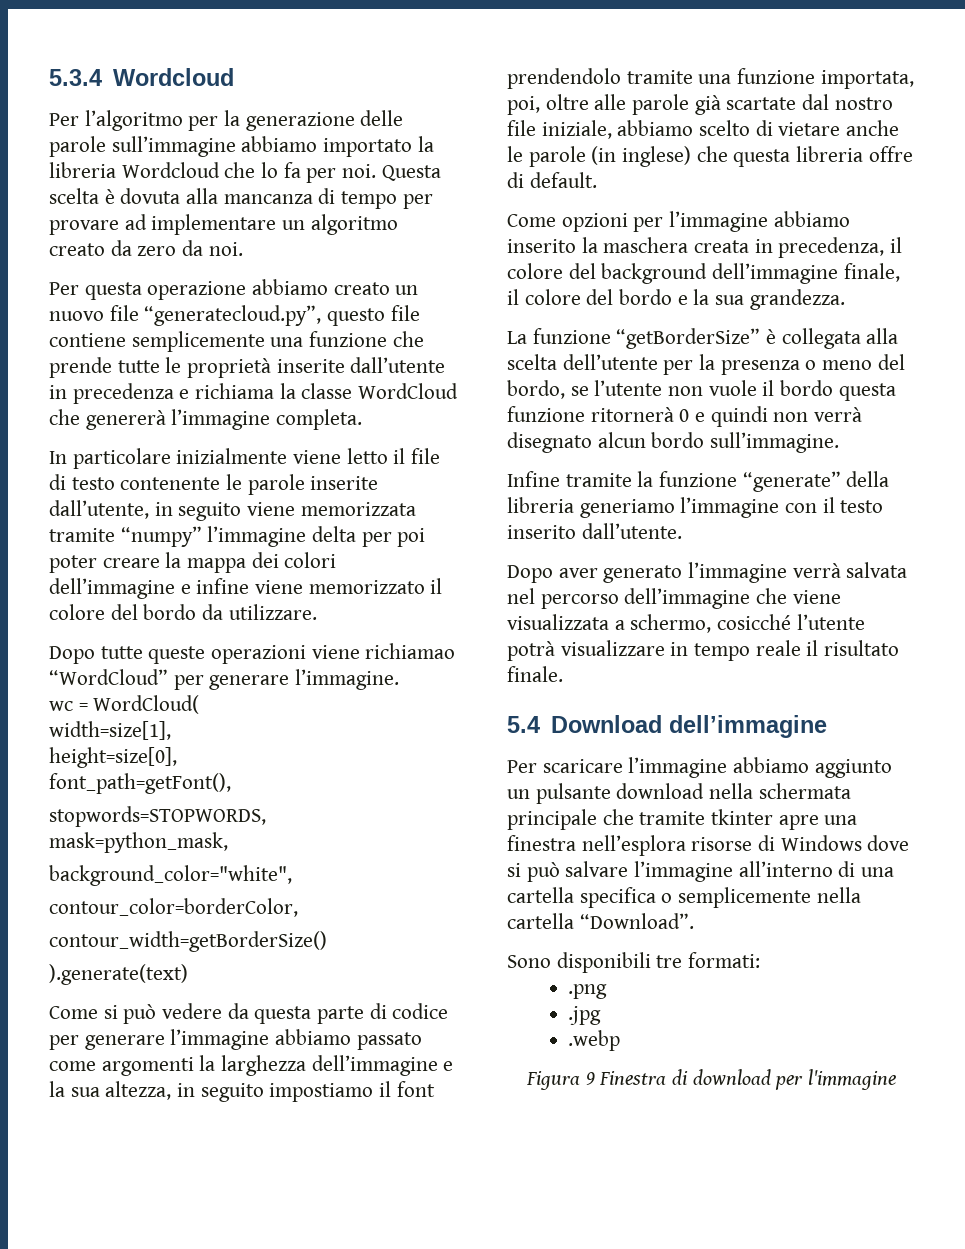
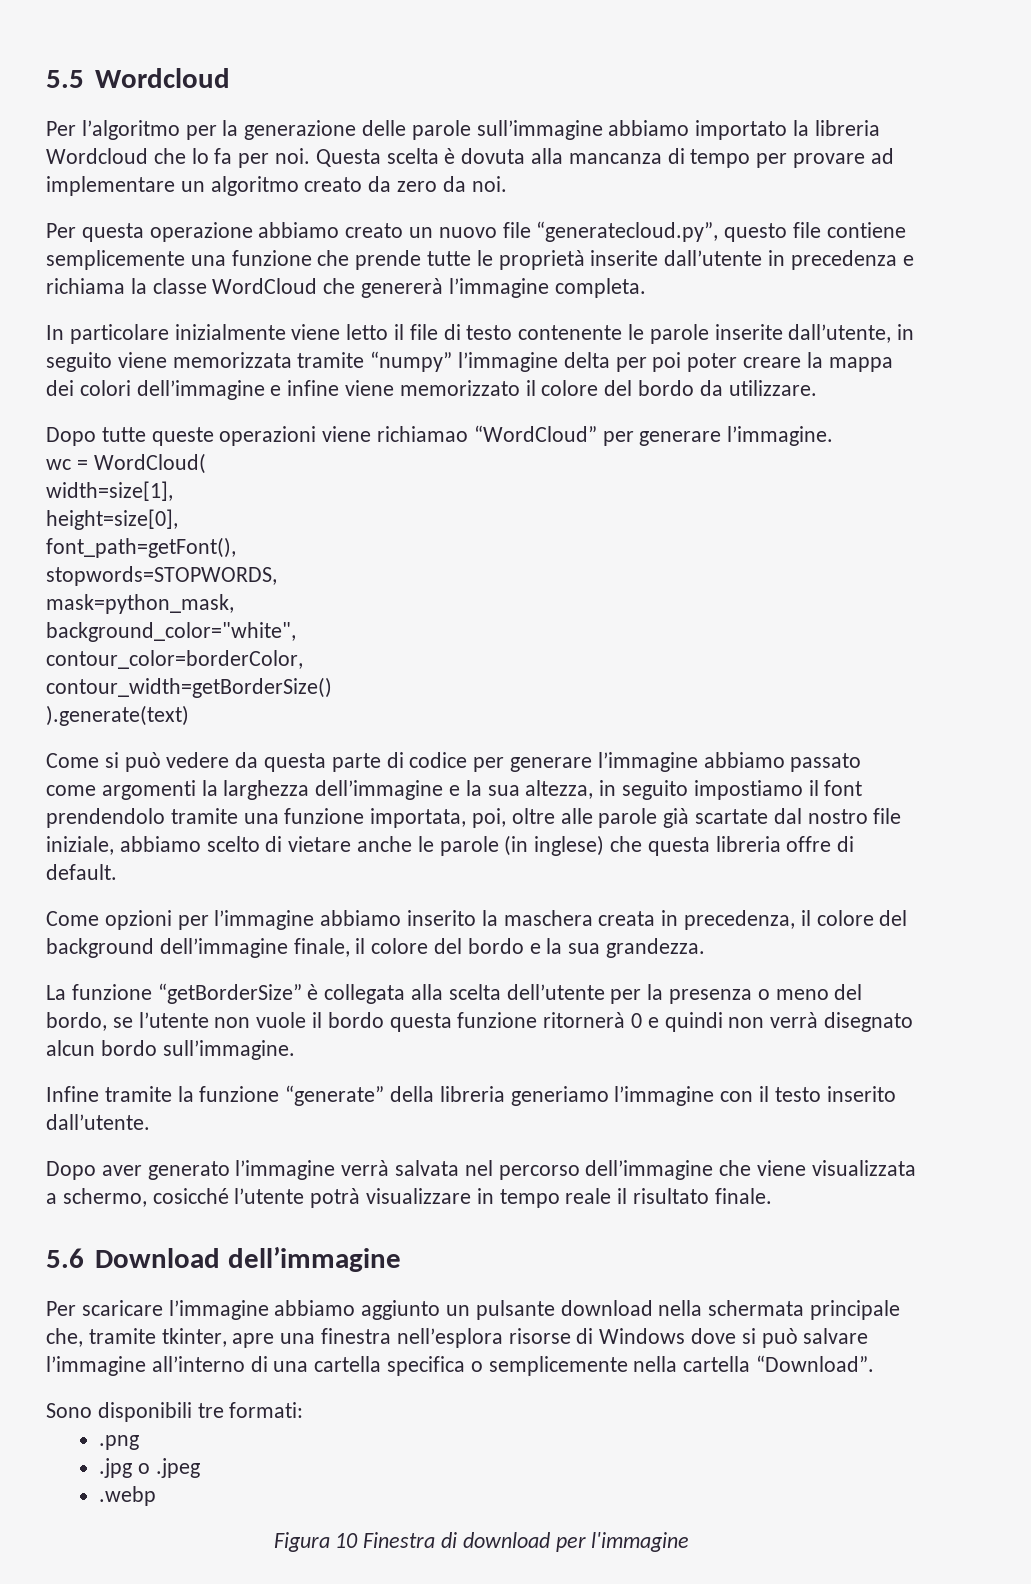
[49,69,102,86] 5.3.4 -> [46,70,84,88] 5.5
[507,716,540,733] 5.4 -> [46,1248,84,1268] 5.6
[602,809,774,825] che tramite tkinter -> [46,1328,227,1347] che, tramite tkinter,
(602, 1015) none -> [138,1458,201,1478] o .jpeg
[585,1072,595,1085] 9 -> [335,1533,359,1548] 10

